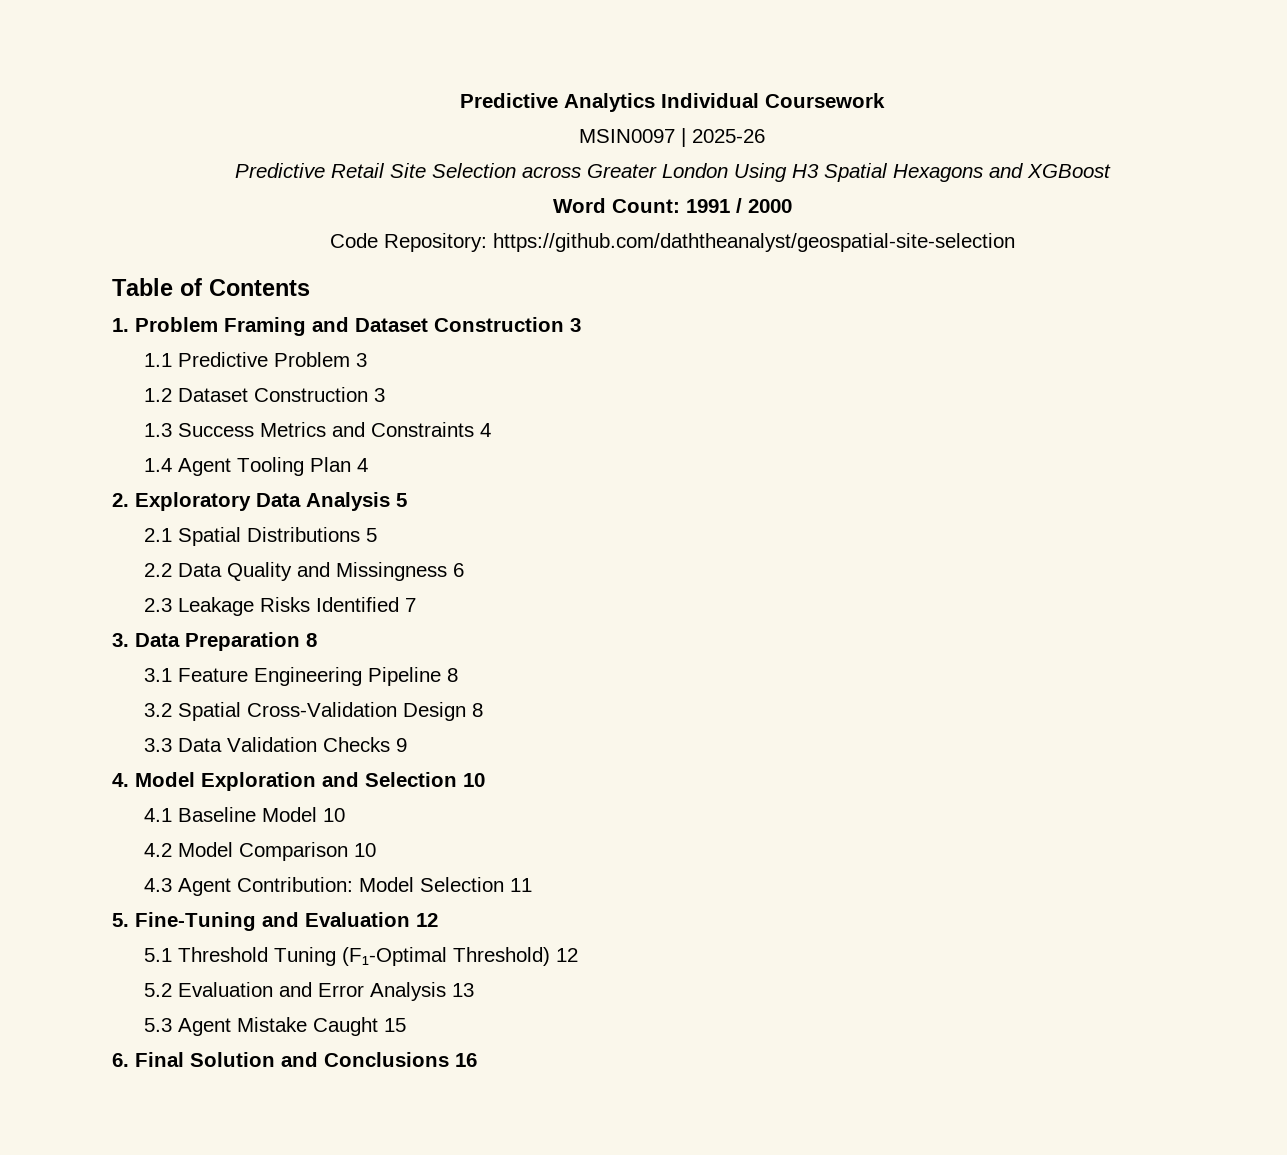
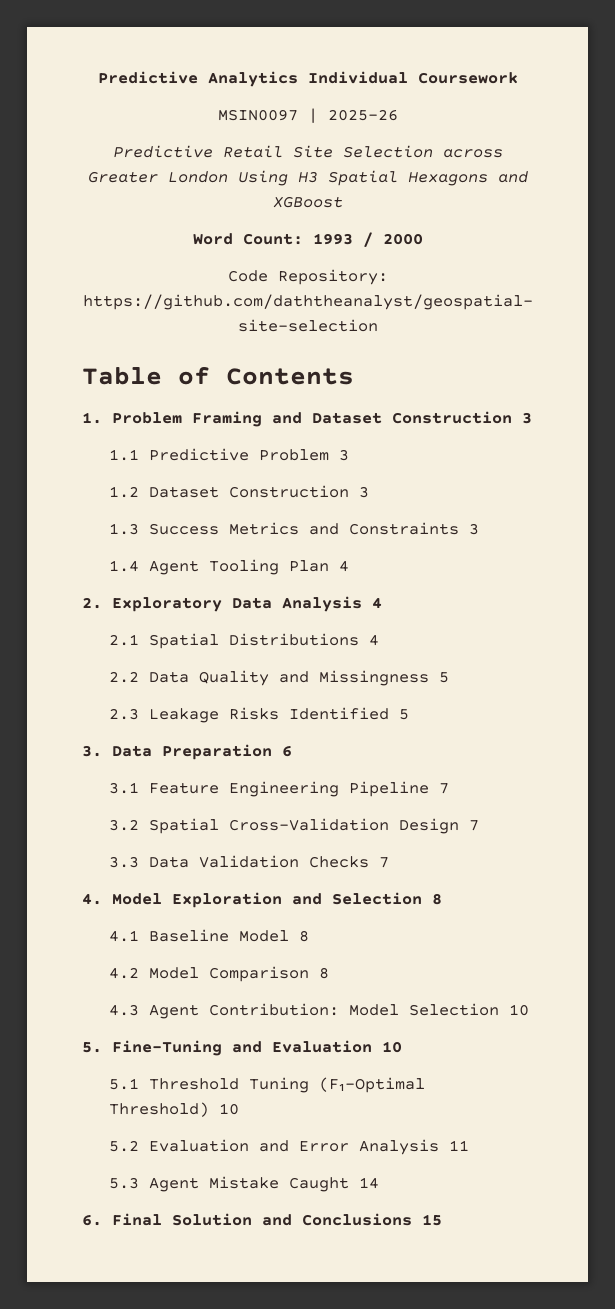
[685,199,730,213] 1991 -> [312,233,353,245] 1993
[480,423,492,437] 4 -> [469,523,480,535] 3
[396,493,407,507] 5 -> [372,597,382,608] 4
[366,528,378,542] 5 -> [369,634,380,646] 4
[453,563,465,577] 6 -> [439,672,450,683] 5
[405,598,417,612] 7 -> [399,709,410,720] 5
[306,633,317,647] 8 -> [282,745,292,757] 6
[447,668,459,682] 8 -> [439,783,450,794] 7
[472,703,484,717] 8 -> [469,820,480,831] 7
[396,738,408,752] 9 -> [379,857,390,868] 7
[463,773,485,787] 10 -> [432,893,442,905] 8
[323,808,346,822] 10 -> [299,930,310,942] 8
[354,843,377,857] 10 -> [319,967,330,979] 8
[510,878,533,892] 11 -> [509,1004,530,1016] 10
[416,913,438,927] 12 -> [382,1041,402,1053] 10
[556,948,579,962] 12 -> [219,1103,240,1115] 10
[452,983,475,997] 13 -> [449,1140,470,1151] 11
[384,1018,407,1032] 15 -> [359,1177,380,1189] 14
[455,1053,477,1067] 16 -> [422,1214,442,1226] 15

